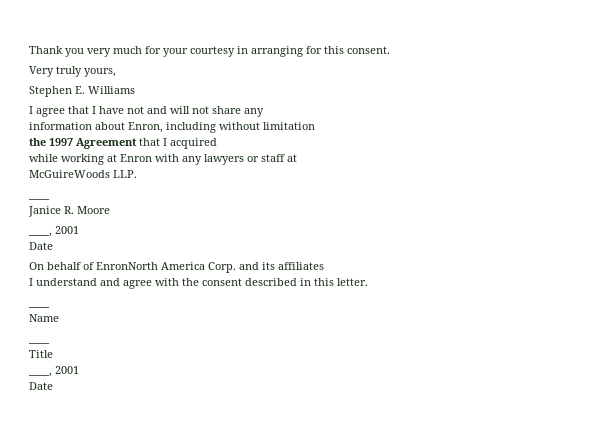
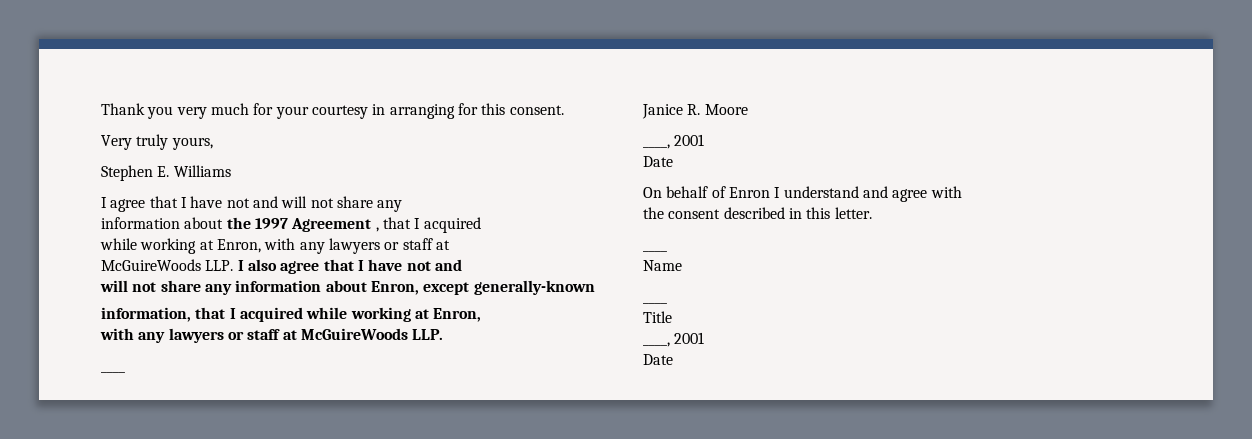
[128,122,315,133] Enron, including without limitation // -> (224, 223) none
(137, 143) none -> [375,227,379,232] ,
[120,154,152,162] Enron -> [216,239,261,253] Enron,
(137, 174) none -> [237,259,462,274] [100,280,595,295] [101,307,482,322] [100,328,444,343] I also agree that I have not and // will not share any information about Enron, except generally-known // information, that I acquired while working at Enron, // with any lawyers or staff at McGuireWoods LLP.
[96,262,324,273] EnronNorth America Corp. and its affiliates // -> [728,187,770,198] Enron
(179, 282) none -> (962, 192) //

